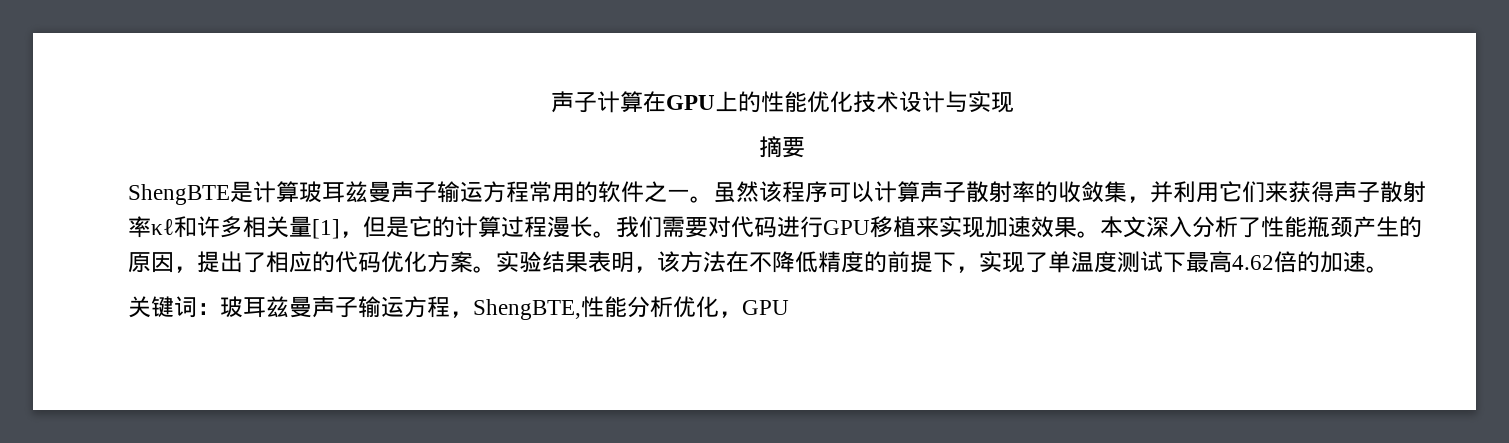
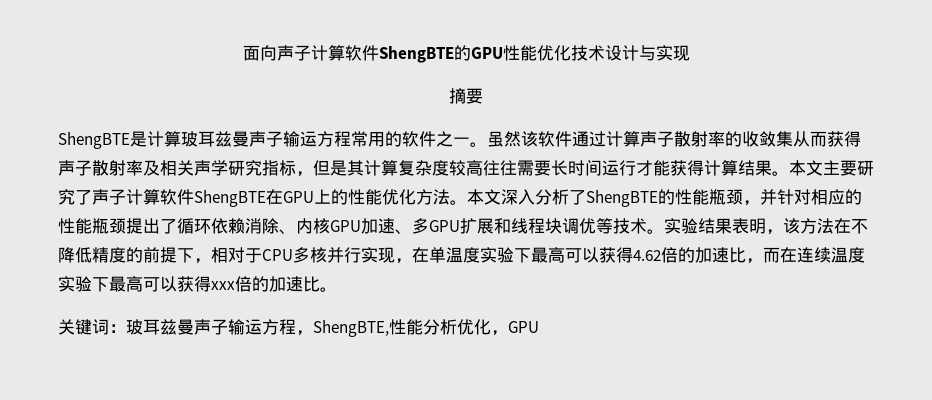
[550,91,761,113] 声子计算在GPU上的 -> [242,45,503,63] 面向声子计算软件ShengBTE的GPU
[782,181,874,203] 程序可以 -> [538,131,606,147] 软件通过
[1127,181,1426,203] [128,216,1077,239] ，并利用它们来获得声子散射率κℓ和许多相关量[1]，但是它的计算过程漫长。我们需要对代码进行GPU移植来实现加速效果 -> [793,131,861,147] [58,160,874,177] [58,189,450,207] 从而获得声子散射率及相关声学研究指标，但是其计算复杂度较高往往需要长时间运行才能获得计算结果。本文主要研究了声子计算软件ShengBTE在GPU上的性能优化方法
[1261,216,1422,238] [128,251,473,273] 性能瓶颈产生的原因，提出了相应的代码优化方案 -> [586,189,862,207] [58,218,647,234] ShengBTE的性能瓶颈，并针对相应的性能瓶颈提出了循环依赖消除、内核GPU加速、多GPU扩展和线程块调优等技术
[979,251,1366,273] 实现了单温度测试下最高4.62倍的加速 -> [211,247,865,264] [58,276,320,292] 相对于CPU多核并行实现，在单温度实验下最高可以获得4.62倍的加速比，而在连续温度实验下最高可以获得xxx倍的加速比

